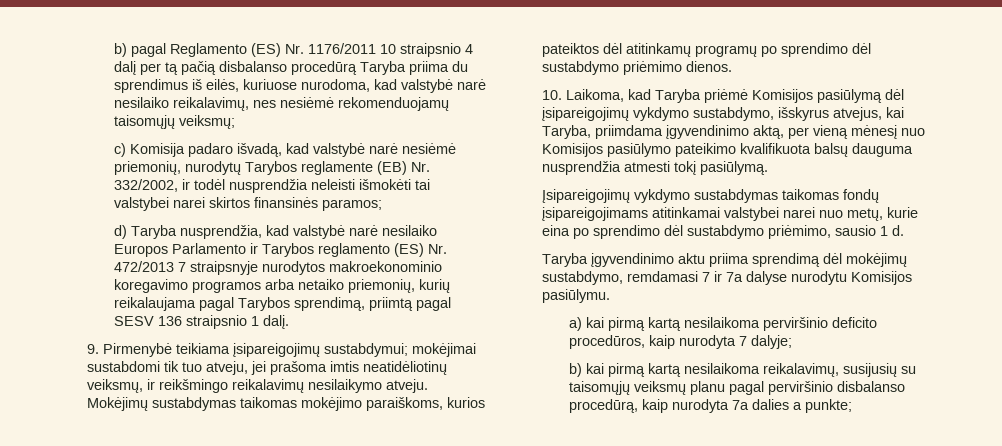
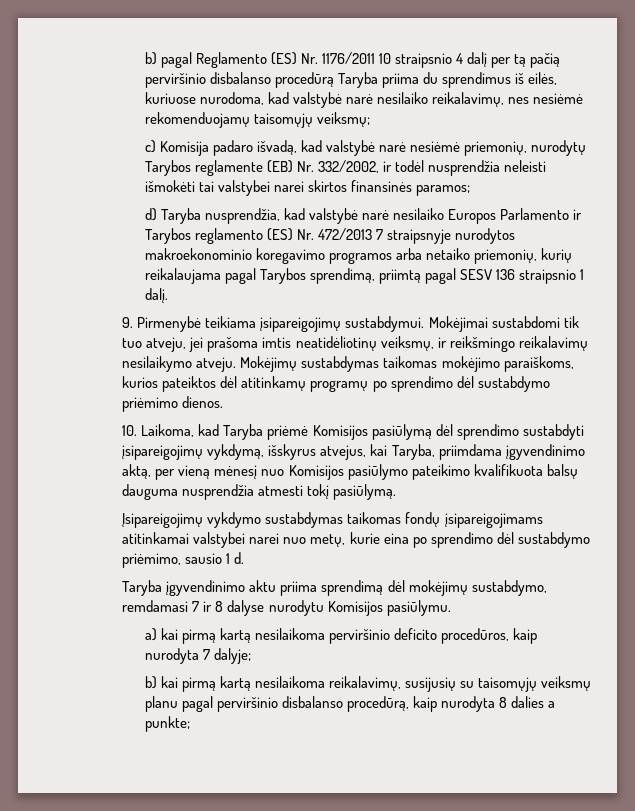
(217, 68) none -> [144,73,206,88] perviršinio
[324,343,477,357] sustabdymui; mokėjimai -> [345,316,488,332] sustabdymui. Mokėjimai
[542,107,775,121] įsipareigojimų vykdymo sustabdymo, -> [456,424,584,440] [122,444,265,460] sprendimo sustabdyti įsipareigojimų vykdymą,
[726,272,744,282] 7a -> [215,601,224,612] 8
[732,400,750,410] 7a -> [498,697,507,708] 8

